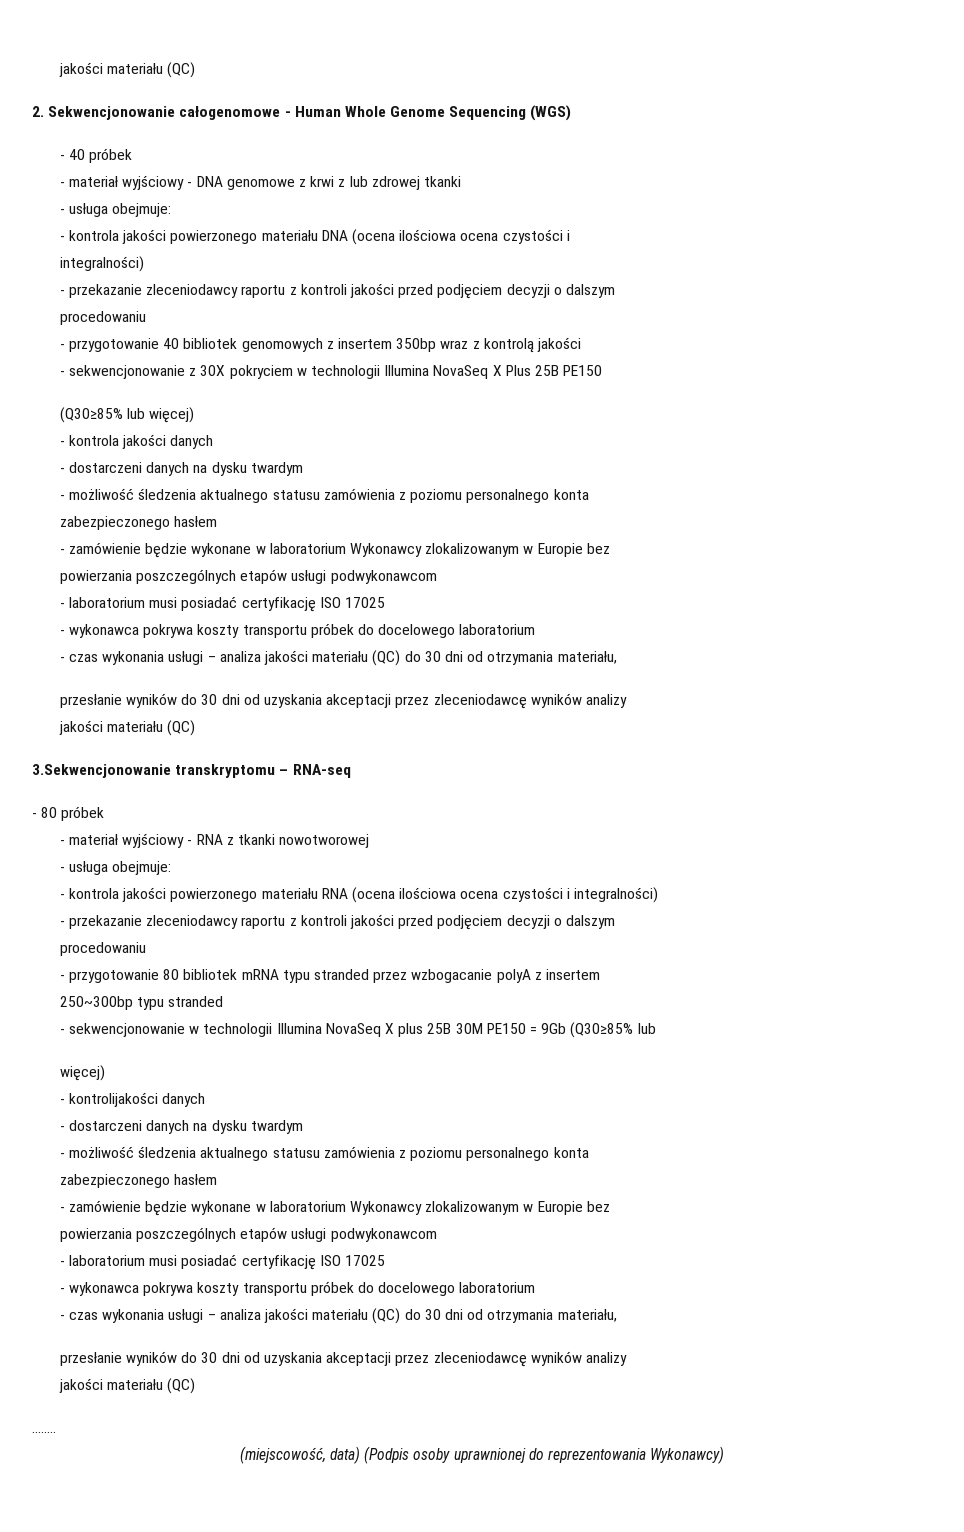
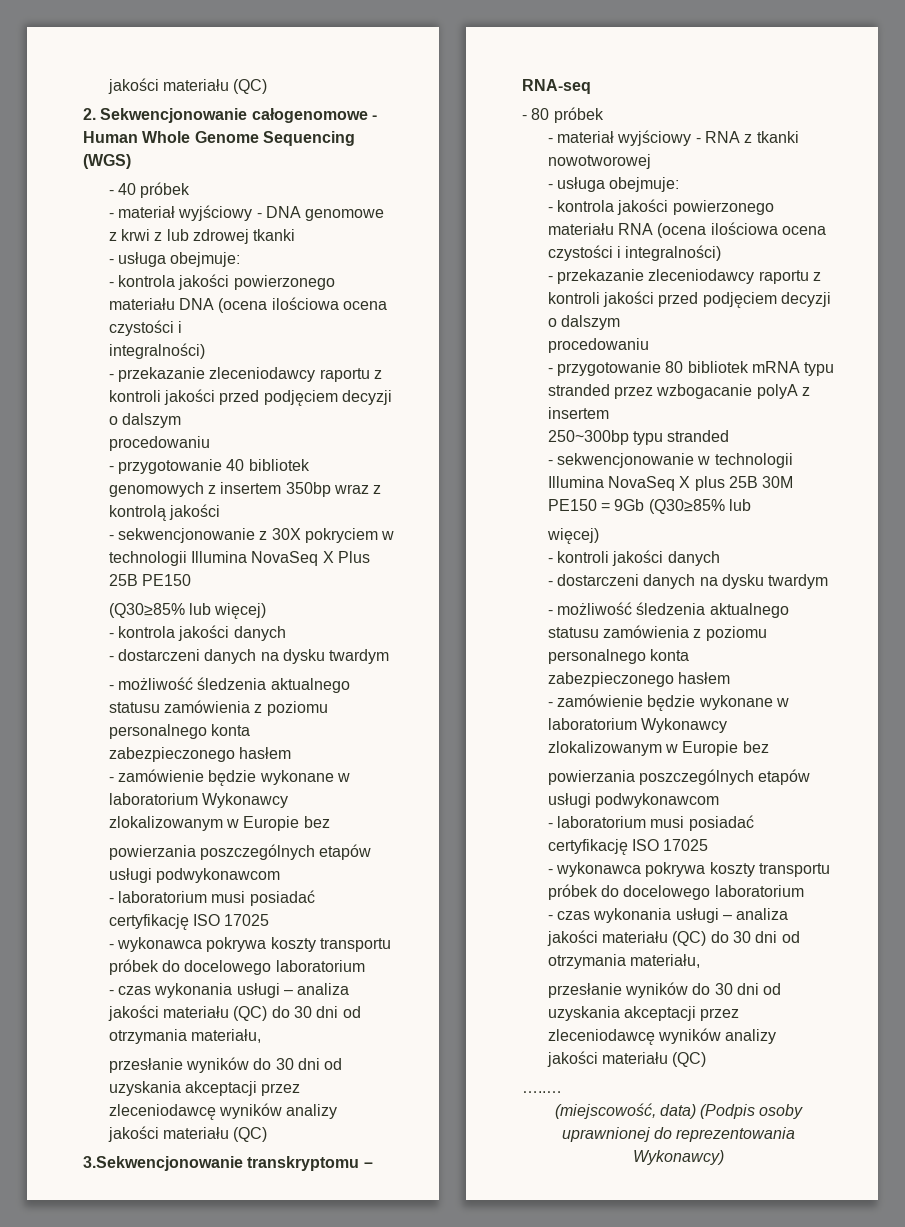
[69,1092,159,1107] kontrolijakości -> [557,550,664,566] kontroli jakości

